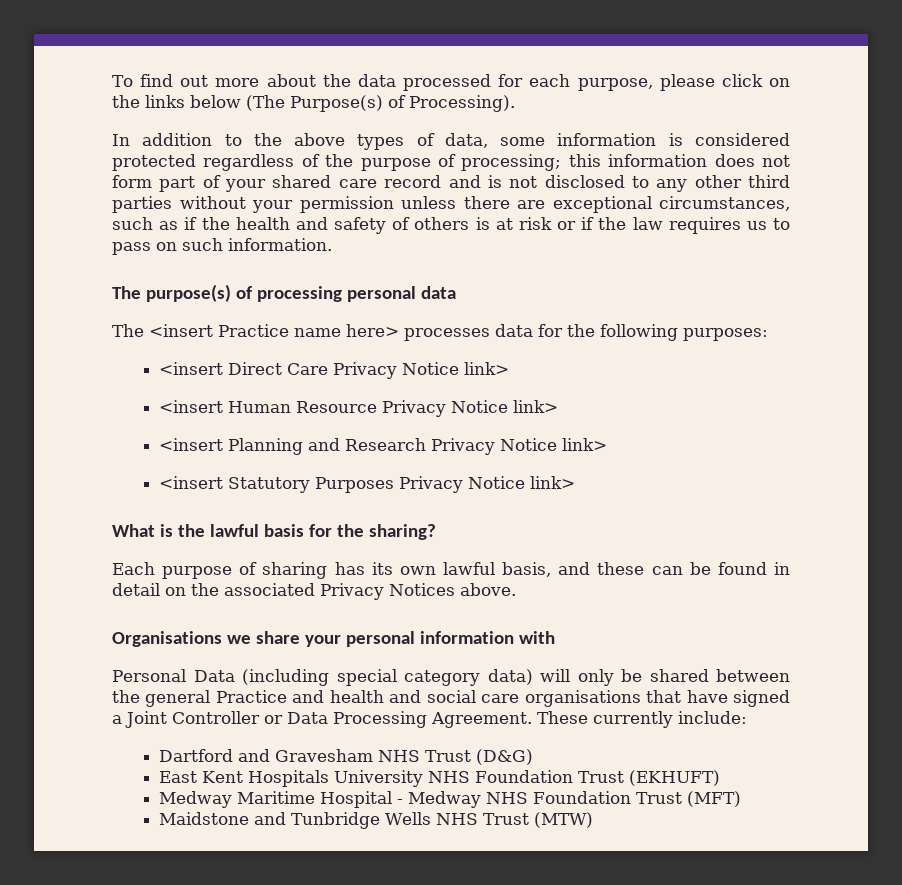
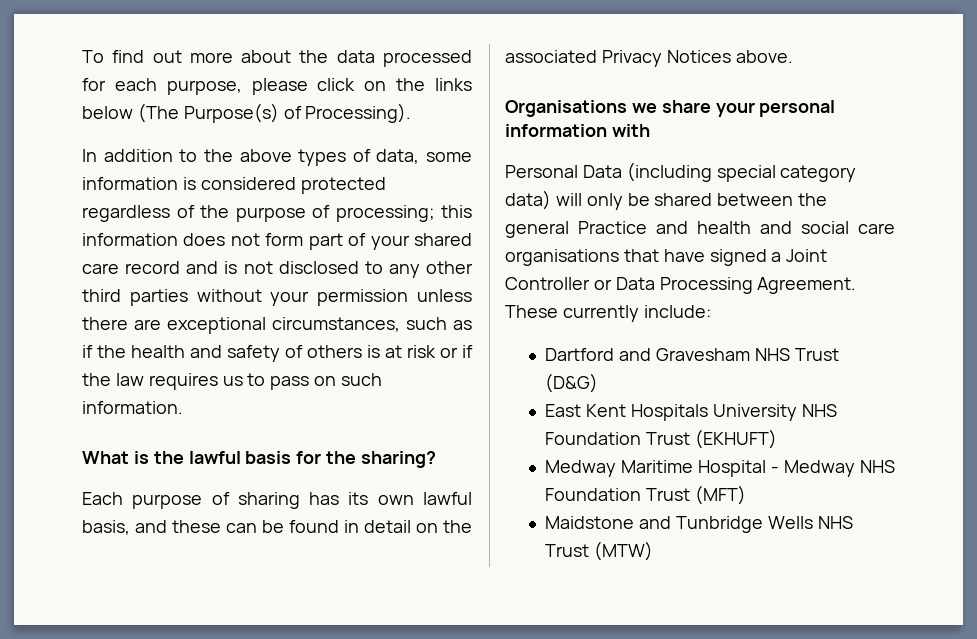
[112,284,456,302] [112,324,768,341] [159,362,510,379] [159,400,559,417] [159,438,608,455] [159,476,576,493] // The purpose(s) of processing personal data // The <insert Practice name here> processes data for the following purposes: // <insert Direct Care Privacy Notice link> // <insert Human Resource Privacy Notice link> // <insert Planning and Research Privacy Notice link> // <insert Statutory Purposes Privacy Notice link> -> (183, 407) none

